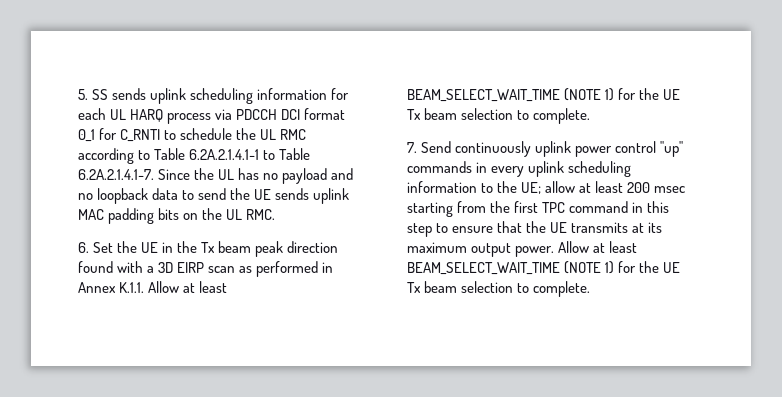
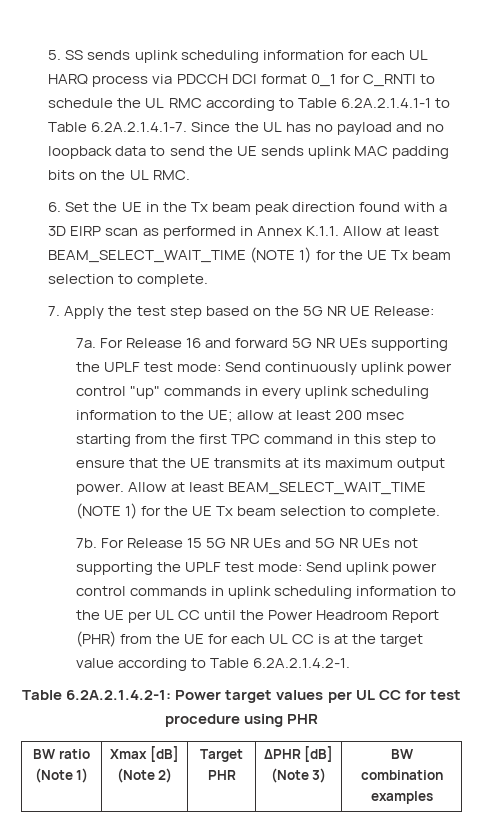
(417, 147) none -> [64,306,434,319] [75,338,449,351] [75,362,221,372] Apply the test step based on the 5G NR UE Release: // 7a. For Release 16 and forward 5G NR UEs supporting the UPLF test mode:
(590, 289) none -> [75,538,419,548] [75,562,438,575] [75,586,457,599] [75,610,440,623] [75,631,424,647] [75,658,350,671] [22,690,461,703] [164,714,319,727] [33,749,90,759] [34,768,89,783] [110,746,179,762] [116,768,173,783] [200,749,243,762] [207,770,236,780] [263,746,334,762] [270,768,327,783] [390,749,414,759] [360,770,443,780] [370,791,433,804] // 7b. For Release 15 5G NR UEs and 5G NR UEs not supporting the UPLF test mode: Send uplink power control commands in uplink scheduling information to the UE per UL CC until the Power Headroom Report (PHR) from the UE for each UL CC is at the target value according to Table 6.2A.2.1.4.2-1. // Table 6.2A.2.1.4.2-1: Power target values per UL CC for test procedure using PHR // BW ratio (Note 1) | Xmax [dB] (Note 2) | Target PHR | ΔPHR [dB] (Note 3) | BW combination examples

